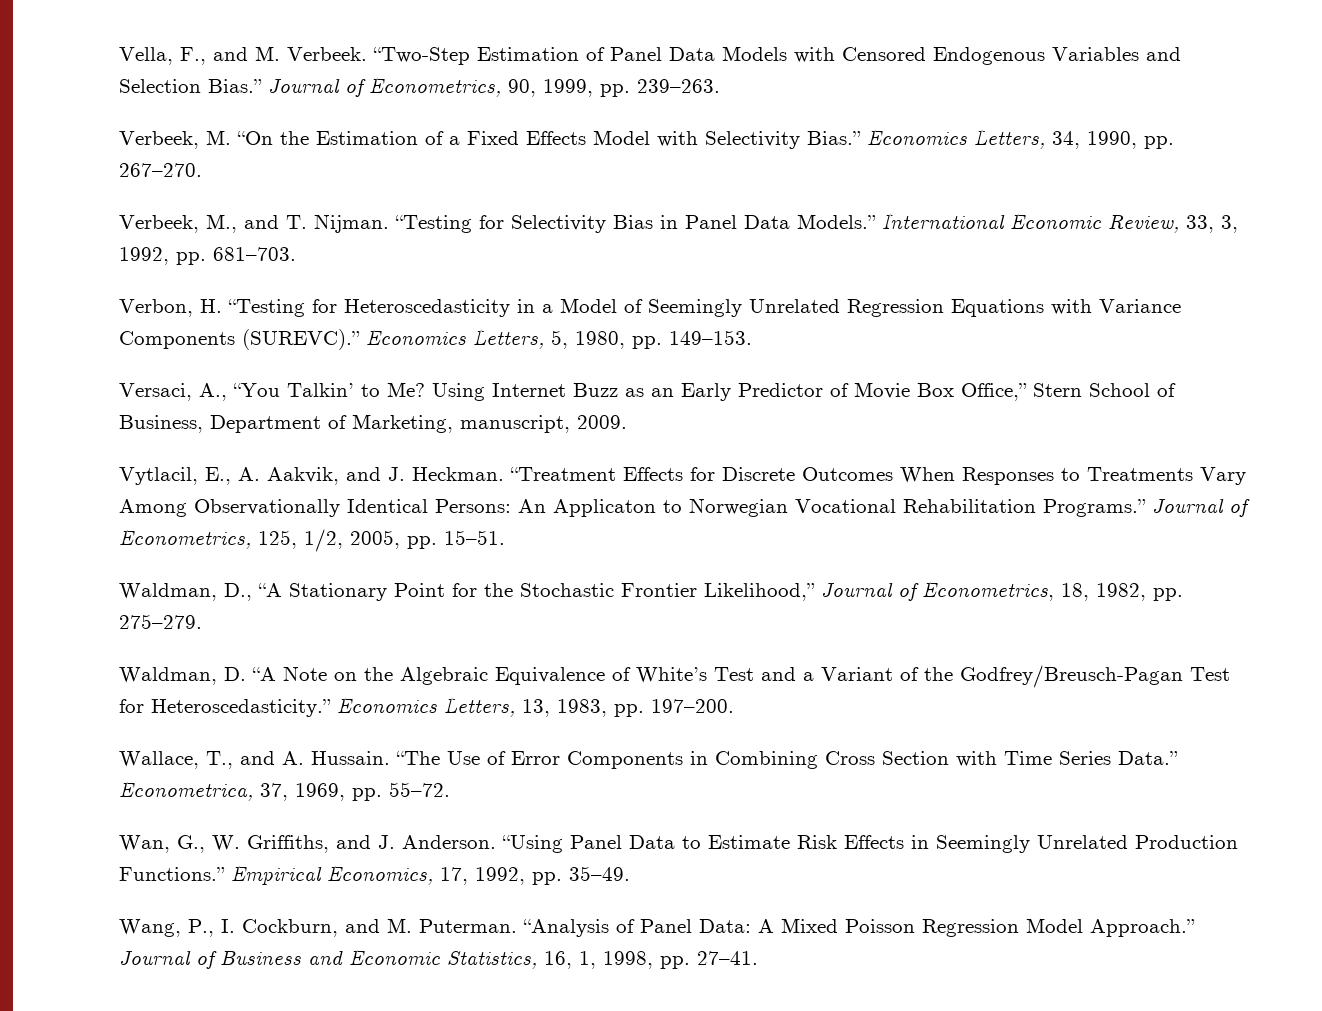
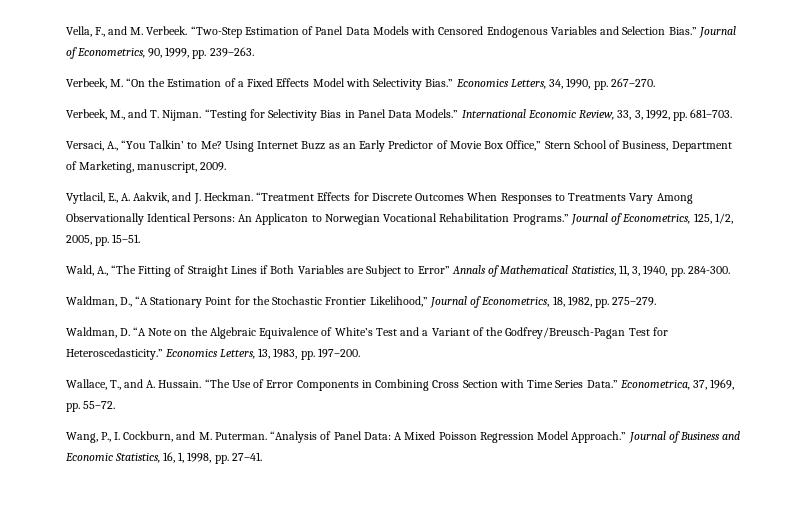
[118,298,1181,317] [118,329,752,350] // Verbon, H. “Testing for Heteroscedasticity in a Model of Seemingly Unrelated Regression Equations with Variance Components (SUREVC).” Economics Letters, 5, 1980, pp. 149–153. -> (733, 113) none
(505, 537) none -> [65,265,730,277] // Wald, A., “The Fitting of Straight Lines if Both Variables are Subject to Error” Annals of Mathematical Statistics, 11, 3, 1940, pp. 284-300.
[118,835,1238,853] [118,865,630,885] // Wan, G., W. Griffiths, and J. Anderson. “Using Panel Data to Estimate Risk Effects in Seemingly Unrelated Production Functions.” Empirical Economics, 17, 1992, pp. 35–49. -> (115, 405) none

